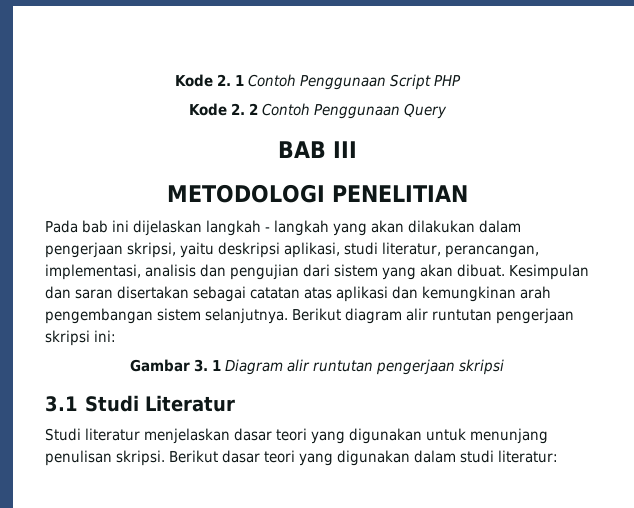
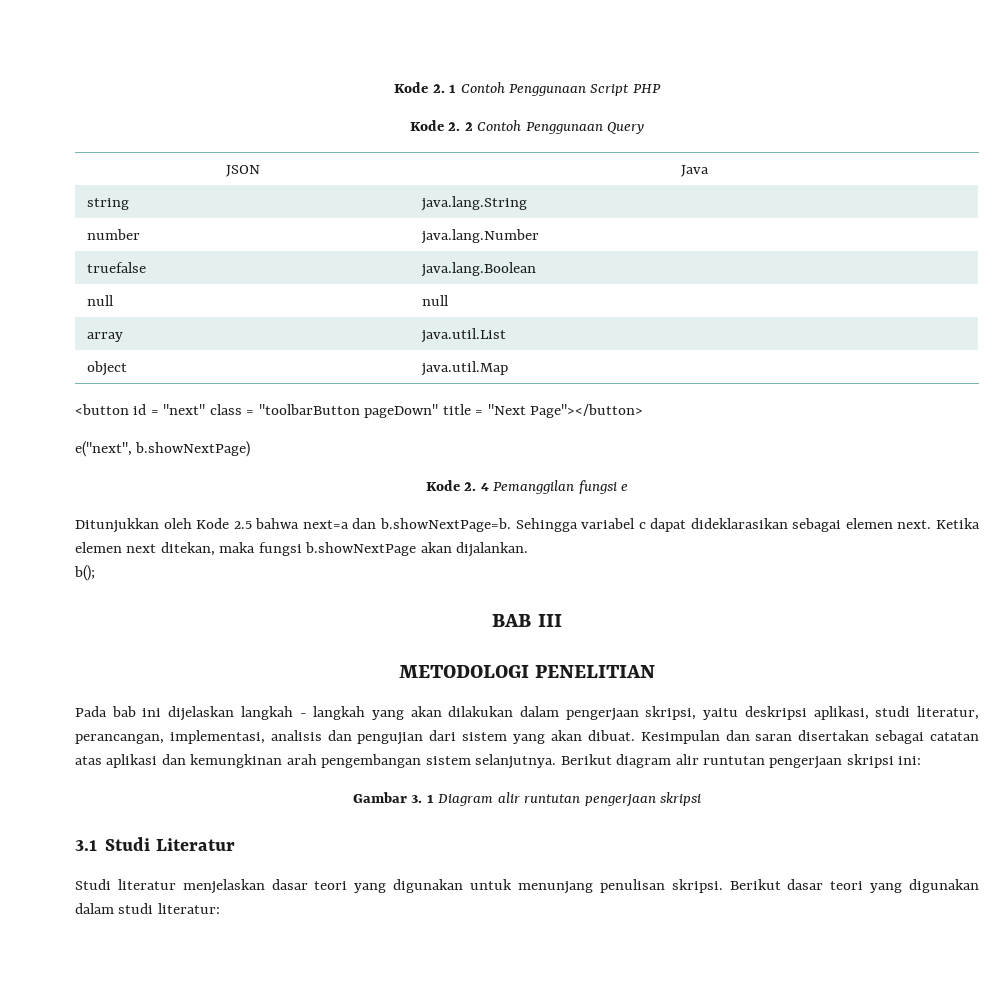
(447, 111) none -> [226,165,260,177] [681,165,709,177] [86,198,129,210] [420,196,527,211] [86,229,140,240] [420,229,539,244] [86,262,146,273] [420,262,536,277] [86,295,114,306] [421,295,449,306] [86,332,123,342] [420,328,506,343] [86,361,127,376] [420,361,508,376] [75,404,644,418] [75,441,251,457] [425,480,629,494] [75,518,980,533] [75,542,529,557] [74,565,95,581] // JSON | Java // string | java.lang.String // number | java.lang.Number // truefalse | java.lang.Boolean // null | null // array | java.util.List // object | java.util.Map // <button id = "next" class = "toolbarButton pageDown" title = "Next Page"></button> // e("next", b.showNextPage) // Kode 2. 4 Pemanggilan fungsi e // Ditunjukkan oleh Kode 2.5 bahwa next=a dan b.showNextPage=b. Sehingga variabel c dapat dideklarasikan sebagai elemen next. Ketika elemen next ditekan, maka fungsi b.showNextPage akan dijalankan. // b();

